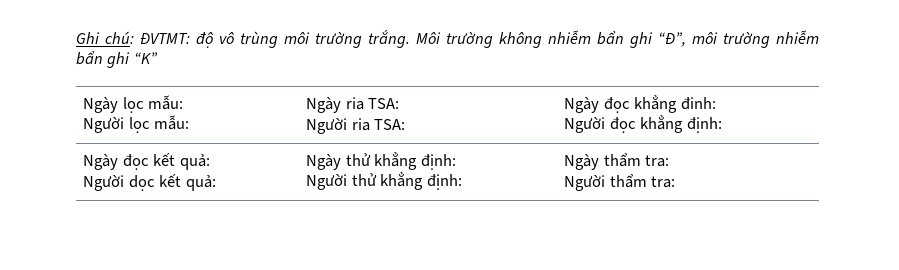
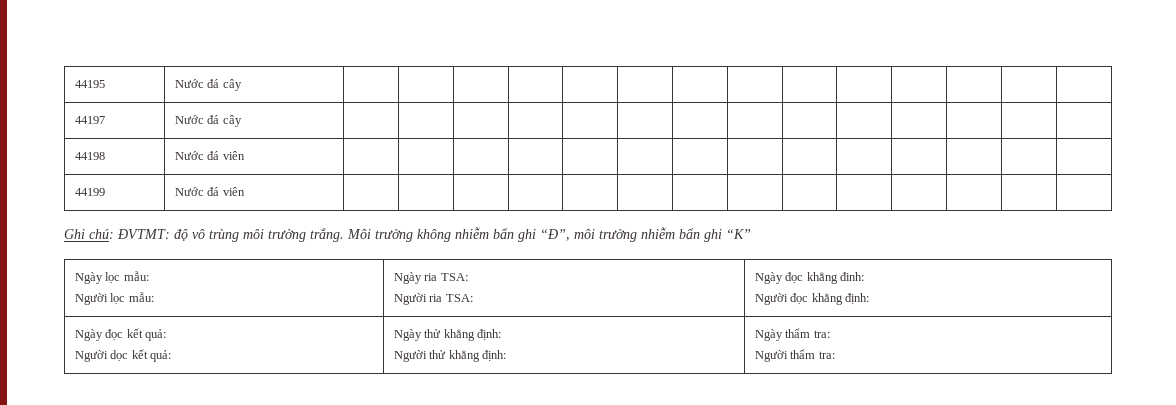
(76, 38) none -> [74,80,105,88] [174,79,242,91] [74,116,105,124] [174,115,242,127] [74,152,105,160] [174,151,245,160] [74,188,105,196] [174,187,245,196] 44195 | Nước đá cây | | | | | | | | | | | | | | // 44197 | Nước đá cây | | | | | | | | | | | | | | // 44198 | Nước đá viên | | | | | | | | | | | | | | // 44199 | Nước đá viên | | | | | | | | | | | | | | //

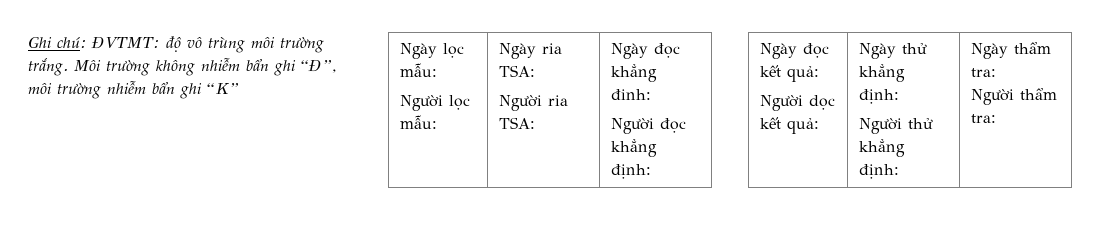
[74,80,105,88] [174,79,242,91] [74,116,105,124] [174,115,242,127] [74,152,105,160] [174,151,245,160] [74,188,105,196] [174,187,245,196] 44195 | Nước đá cây | | | | | | | | | | | | | | // 44197 | Nước đá cây | | | | | | | | | | | | | | // 44198 | Nước đá viên | | | | | | | | | | | | | | // 44199 | Nước đá viên | | | | | | | | | | | | | | // -> (28, 42) none

